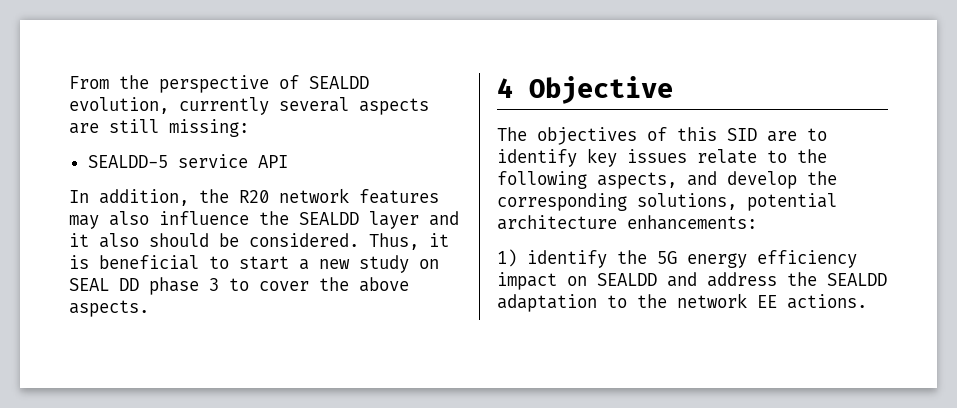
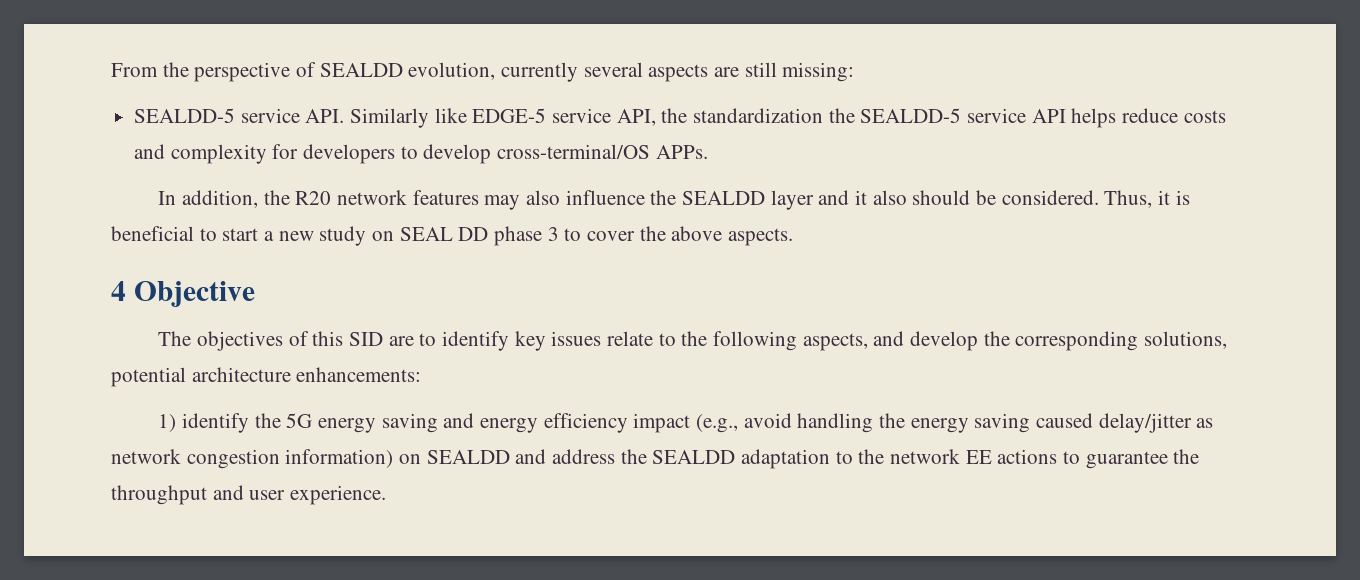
[257,155,288,168] API -> [305,108,1226,128] [134,144,708,164] API. Similarly like EDGE-5 service API, the standardization the SEALDD-5 service API helps reduce costs and complexity for developers to develop cross-terminal/OS APPs.
[757,250,857,268] [497,272,557,290] efficiency impact -> [381,413,1214,433] [111,449,394,469] saving and energy efficiency impact (e.g., avoid handling the energy saving caused delay/jitter as network congestion information)
[787,294,867,309] actions. -> [997,449,1200,469] [111,485,387,505] actions to guarantee the throughput and user experience.

